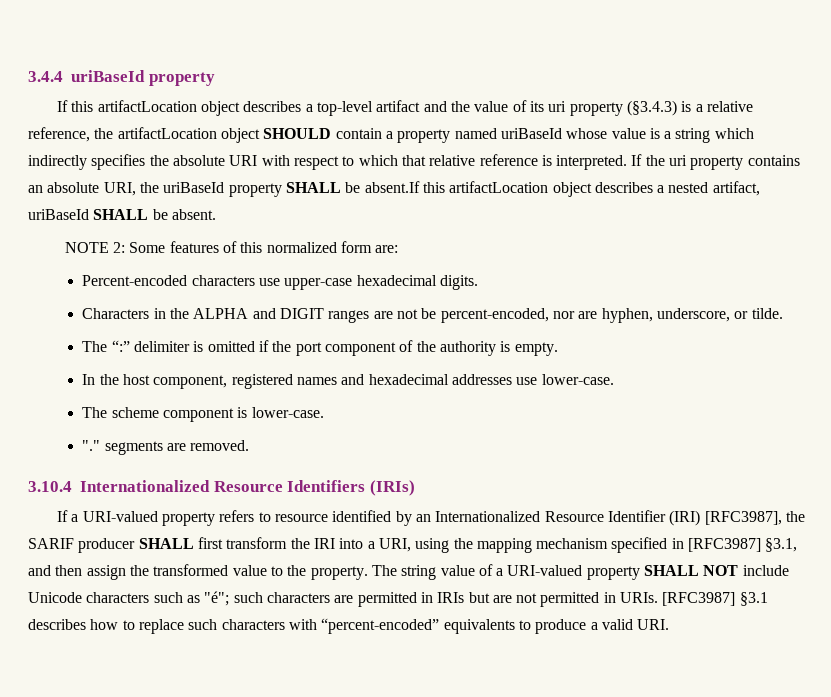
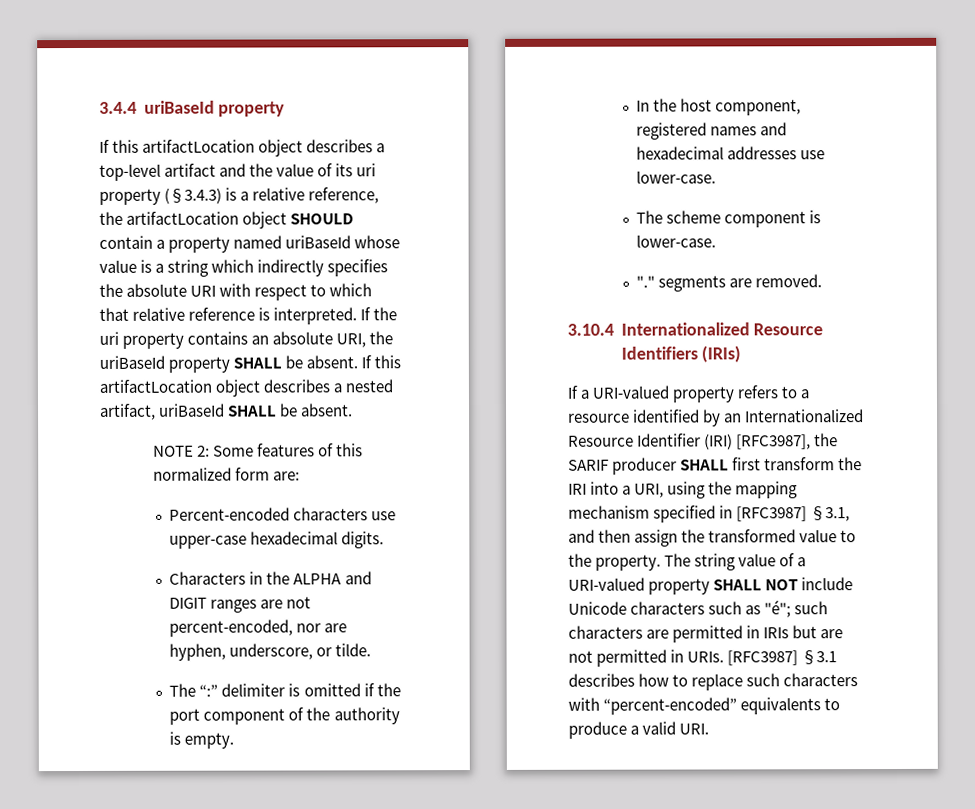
[364,181,420,193] absent.If -> [306,355,373,369] absent. If
[421,308,437,319] be -> (312, 602) none
(271, 517) none -> [800,389,810,399] a

